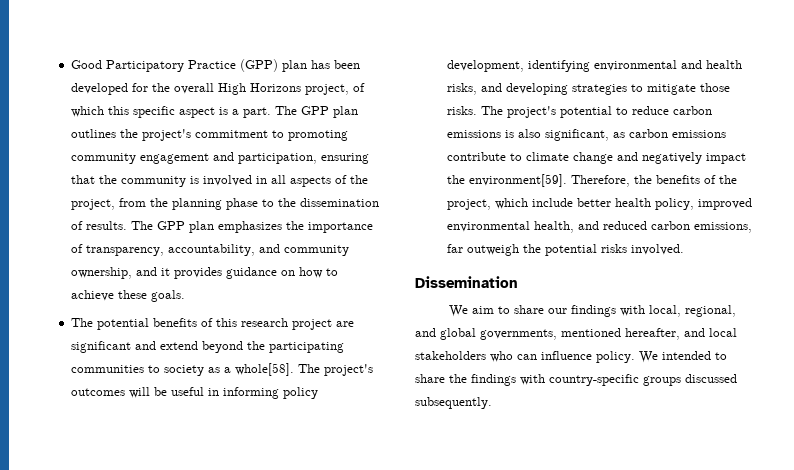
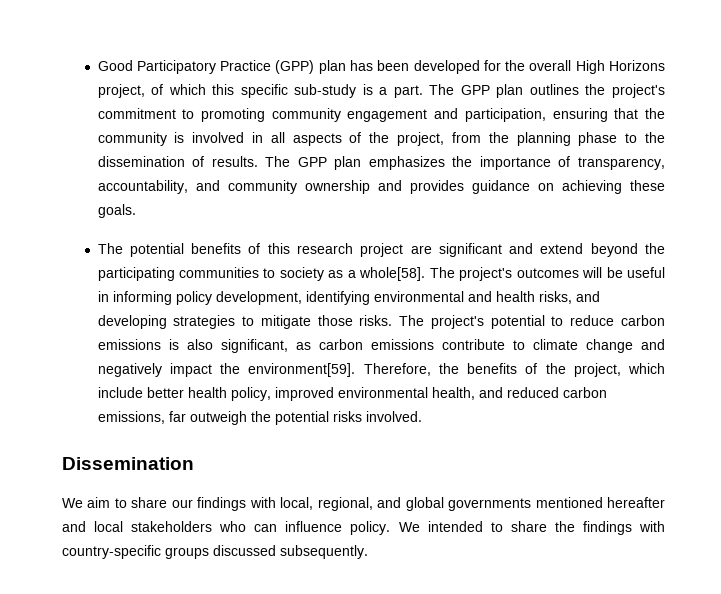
[178,107,215,118] aspect -> [294,84,357,98] sub-study
[70,267,338,279] [70,290,114,301] ownership, and it provides guidance on how to achieve -> [304,180,622,194] ownership and provides guidance on achieving
[480,328,680,340] governments, mentioned hereafter, -> [448,497,665,511] governments mentioned hereafter

